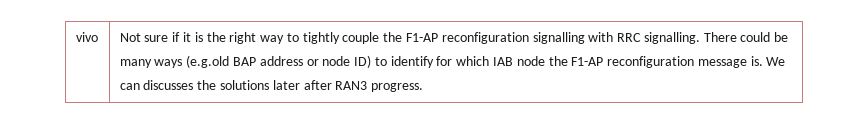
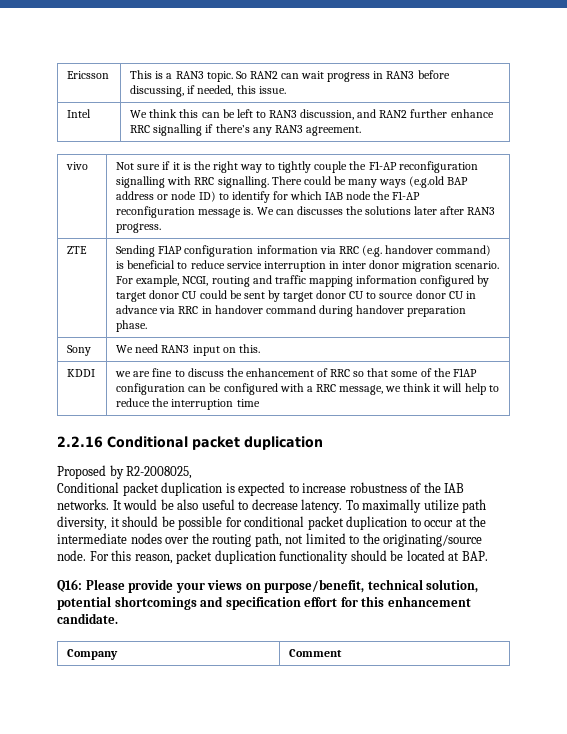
(75, 37) none -> [67,71,110,79] [130,70,450,82] [130,85,286,97] [67,109,92,118] [130,109,494,120] [130,124,361,136] Ericsson | This is a RAN3 topic. So RAN2 can wait progress in RAN3 before discussing, if needed, this issue. // Intel | We think this can be left to RAN3 discussion, and RAN2 further enhance RRC signalling if there’s any RAN3 agreement. //
(424, 87) none -> [67,246,88,254] [116,245,492,257] [116,260,500,272] [116,275,490,287] [116,290,476,302] [116,305,467,317] [116,320,148,332] [67,345,92,356] [116,344,260,356] [67,369,96,377] [115,368,477,377] [116,383,499,395] [116,398,260,410] [57,436,323,450] [57,465,193,479] [57,482,465,496] [57,499,487,513] [57,516,487,530] [57,533,483,547] [57,550,488,564] [57,579,479,593] [57,596,471,610] [57,613,118,624] [67,649,119,660] [289,649,343,657] // ZTE | Sending F1AP configuration information via RRC (e.g. handover command) is beneficial to reduce service interruption in inter donor migration scenario. For example, NCGI, routing and traffic mapping information configured by target donor CU could be sent by target donor CU to source donor CU in advance via RRC in handover command during handover preparation phase. // Sony | We need RAN3 input on this. // KDDI | we are fine to discuss the enhancement of RRC so that some of the F1AP configuration can be configured with a RRC message, we think it will help to reduce the interruption time // 2.2.16 Conditional packet duplication // Proposed by R2-2008025, // Conditional packet duplication is expected to increase robustness of the IAB networks. It would be also useful to decrease latency. To maximally utilize path diversity, it should be possible for conditional packet duplication to occur at the intermediate nodes over the routing path, not limited to the originating/source node. For this reason, packet duplication functionality should be located at BAP. // Q16: Please provide your views on purpose/benefit, technical solution, potential shortcomings and specification effort for this enhancement candidate. // Company | Comment

